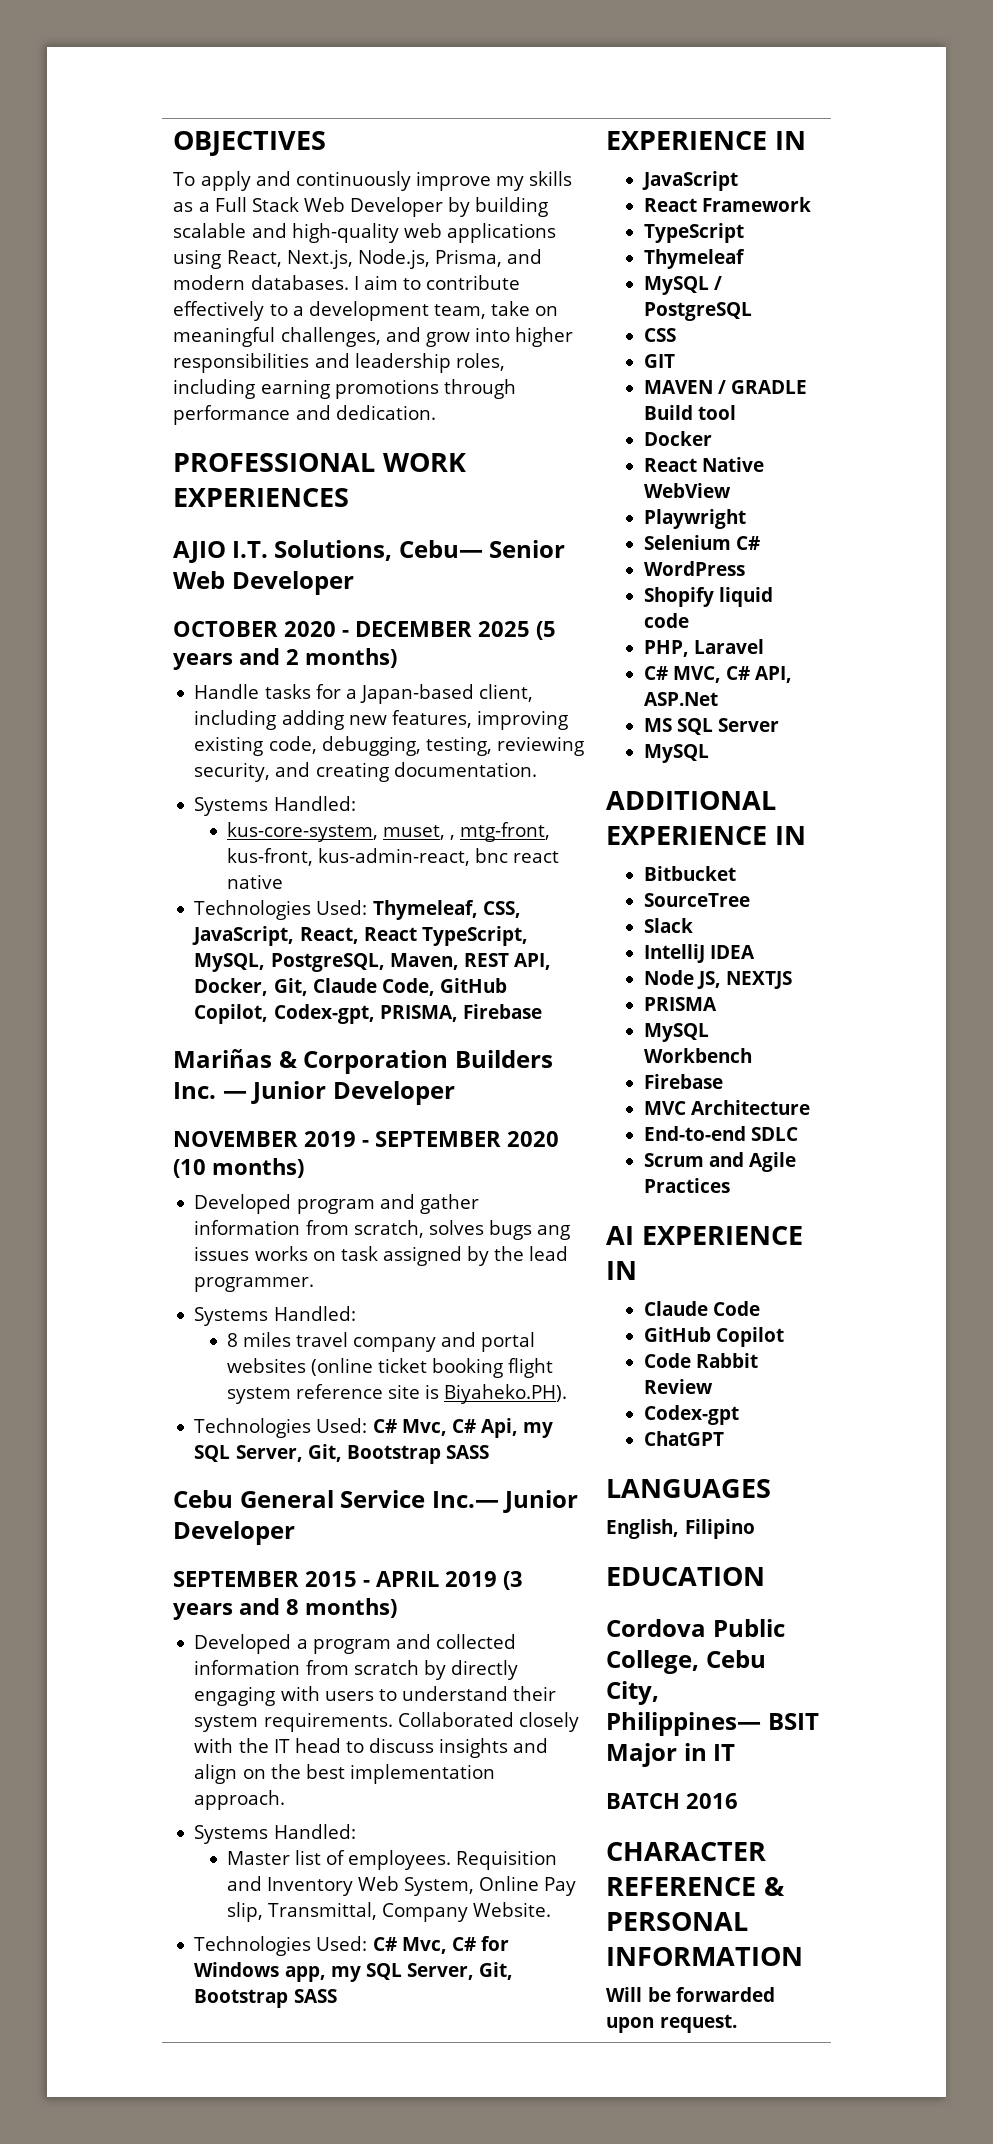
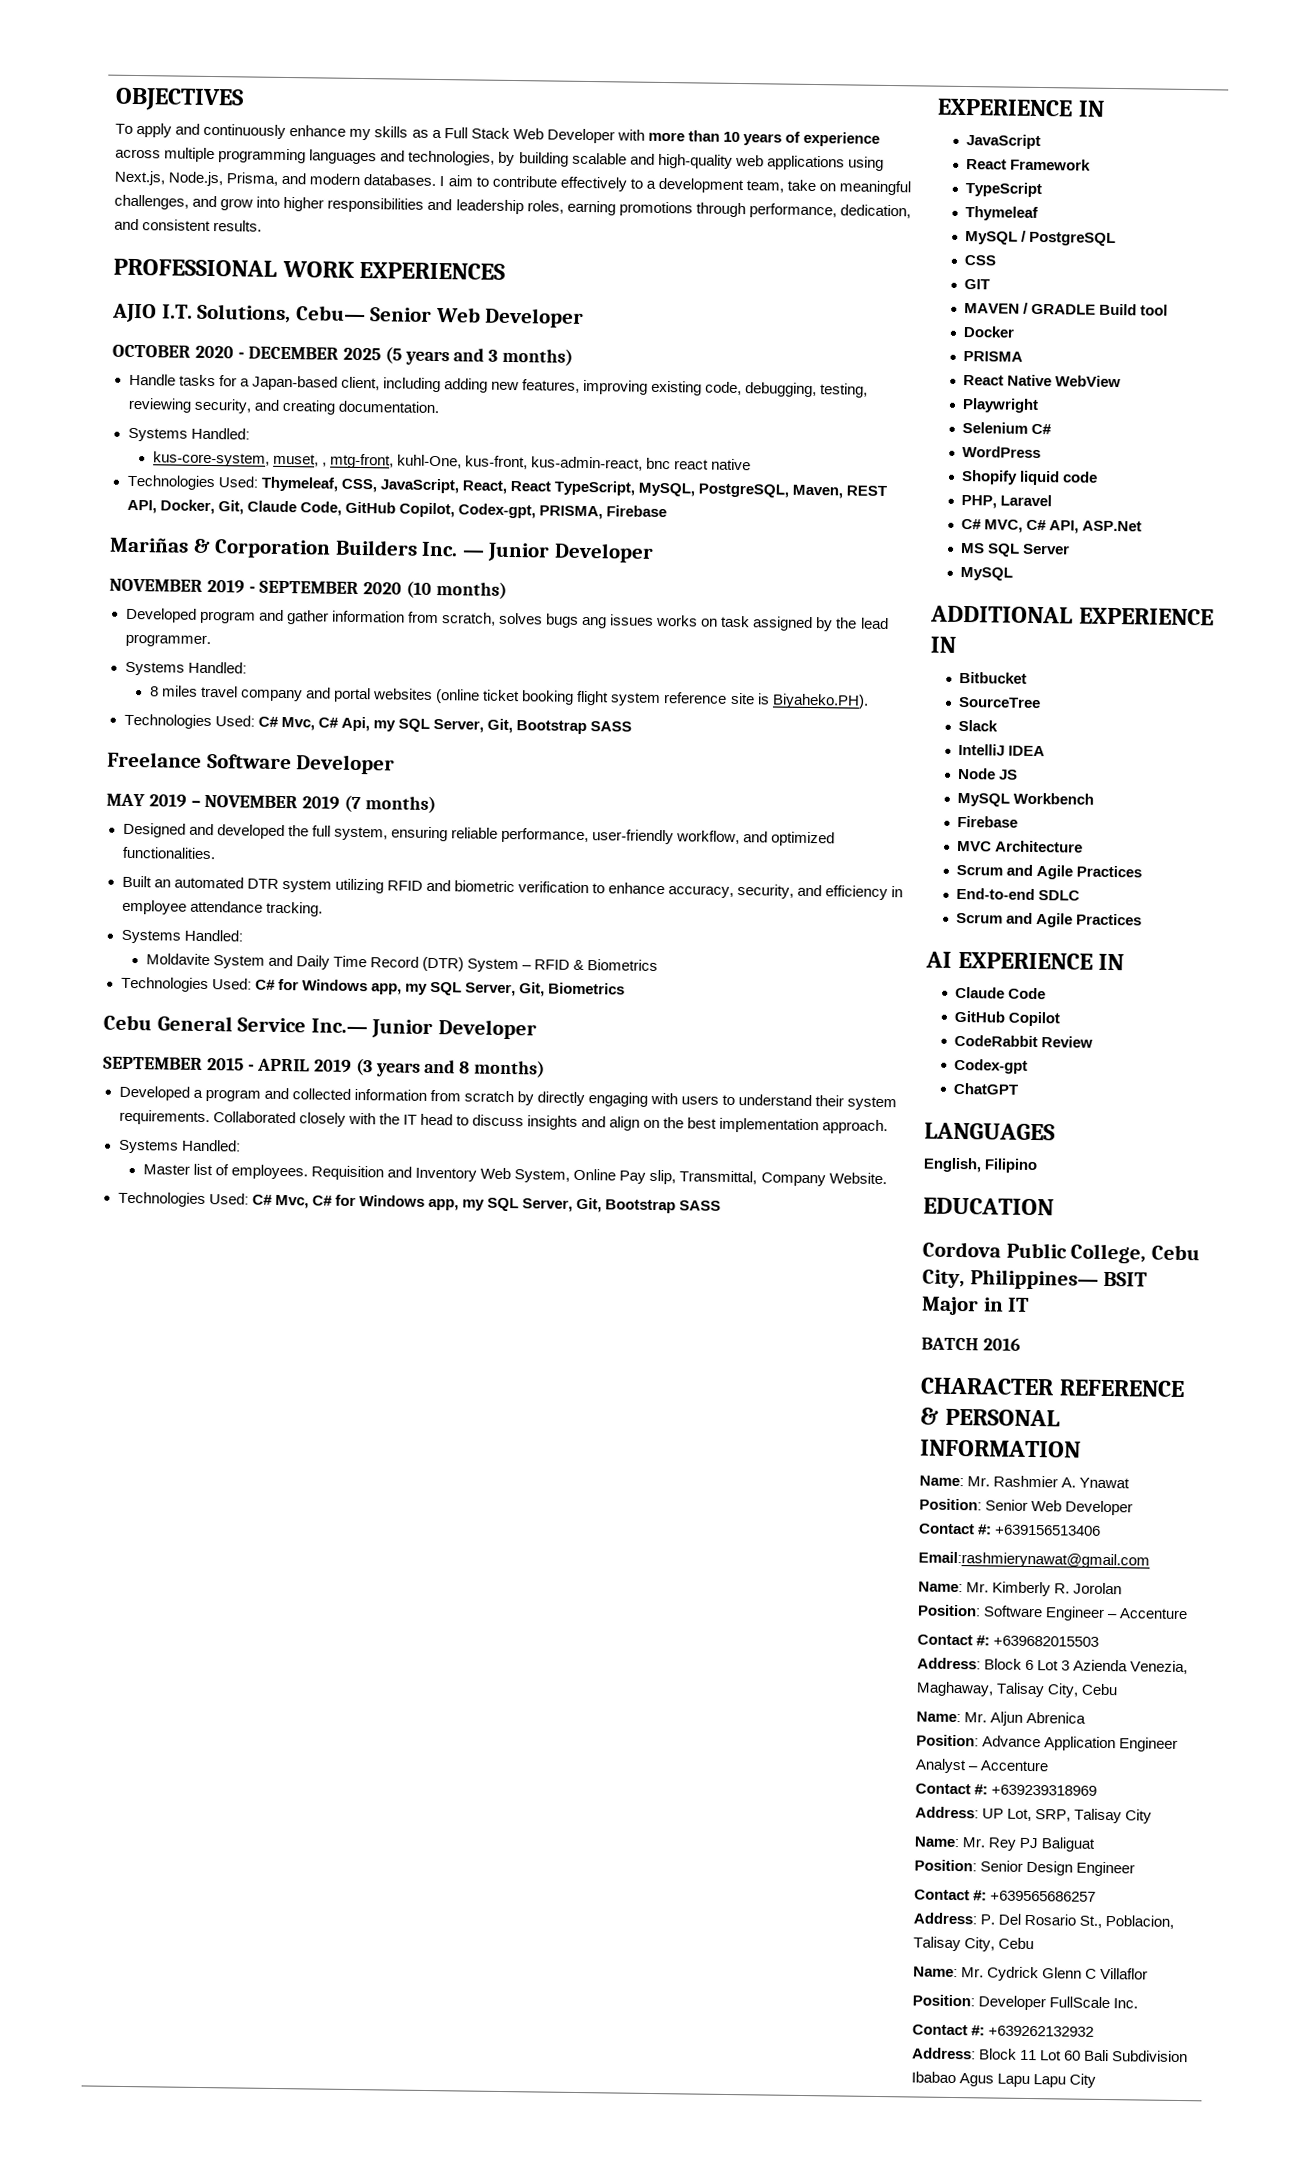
[415,171,491,191] improve -> [289,125,347,137] enhance
(444, 207) none -> [616,129,881,147] [115,147,496,166] with more than 10 years of experience across multiple programming languages and technologies,
[226,250,282,267] React, -> (884, 163) none
[173,379,256,399] including -> (564, 207) none
[173,405,436,425] performance and dedication. -> [748,203,911,219] [114,218,263,232] performance, dedication, and consistent results.
[286,649,300,665] 2 -> [487,349,498,362] 3
(551, 832) none -> [397,454,463,469] kuhl-One,
(489, 1452) none -> [107,751,396,775] [106,793,436,814] [122,822,836,847] [121,846,216,860] [121,875,904,901] [121,899,323,917] [120,929,243,944] [145,953,659,973] [120,976,626,997] // Freelance Software Developer // MAY 2019 – NOVEMBER 2019 (7 months) // Designed and developed the full system, ensuring reliable performance, user-friendly workflow, and optimized functionalities. // Built an automated DTR system utilizing RFID and biometric verification to enhance accuracy, security, and efficiency in employee attendance tracking. // Systems Handled: // Moldavite System and Daily Time Record (DTR) System – RFID & Biometrics // Technologies Used: C# for Windows app, my SQL Server, Git, Biometrics
(712, 438) none -> [963,350,1024,362] // PRISMA
[696,971,792,989] [643,997,717,1011] JS, NEXTJS // PRISMA -> [999,769,1019,780] JS
(810, 1107) none -> [956,864,1143,880] // Scrum and Agile Practices
[643,1353,758,1368] Code Rabbit -> [954,1034,1039,1048] CodeRabbit
[606,1987,775,2002] [606,2014,737,2033] Will be forwarded upon request. -> [919,1475,1131,1489] [919,1498,1134,1516] [919,1523,1102,1536] [918,1551,1151,1569] [918,1581,1123,1597] [917,1604,1189,1621] [917,1634,1100,1647] [917,1657,1189,1675] [916,1681,1119,1698] [916,1711,1087,1726] [916,1734,1179,1752] [915,1758,1049,1774] [915,1783,1098,1796] [915,1806,1153,1824] [914,1836,1096,1852] [914,1859,1136,1877] [914,1889,1097,1902] [913,1912,1175,1929] [913,1936,1035,1952] [913,1966,1149,1982] [912,1994,1139,2011] [912,2024,1095,2037] [912,2047,1189,2063] [911,2071,1097,2088] Name: Mr. Rashmier A. Ynawat // Position: Senior Web Developer // Contact #: +639156513406 // Email:rashmierynawat@gmail.com // Name: Mr. Kimberly R. Jorolan // Position: Software Engineer – Accenture // Contact #: +639682015503 // Address: Block 6 Lot 3 Azienda Venezia, Maghaway, Talisay City, Cebu // Name: Mr. Aljun Abrenica // Position: Advance Application Engineer Analyst – Accenture // Contact #: +639239318969 // Address: UP Lot, SRP, Talisay City // Name: Mr. Rey PJ Baliguat // Position: Senior Design Engineer // Contact #: +639565686257 // Address: P. Del Rosario St., Poblacion, Talisay City, Cebu // Name: Mr. Cydrick Glenn C Villaflor // Position: Developer FullScale Inc. // Contact #: +639262132932 // Address: Block 11 Lot 60 Bali Subdivision Ibabao Agus Lapu Lapu City

